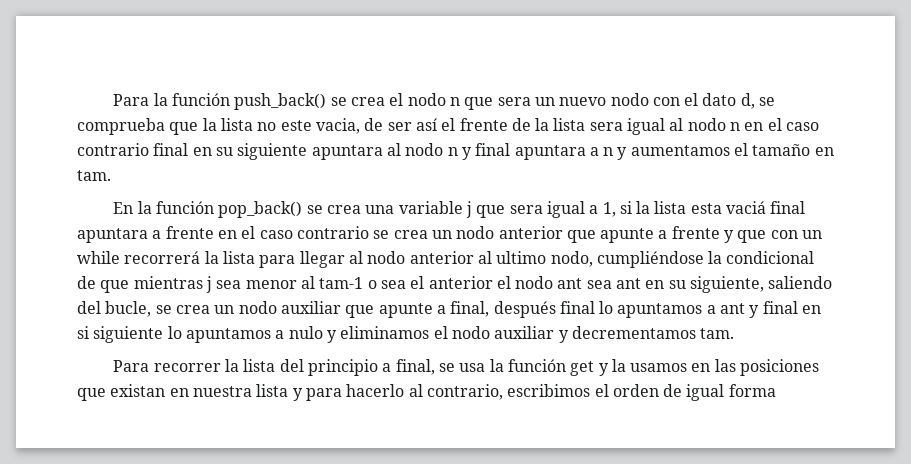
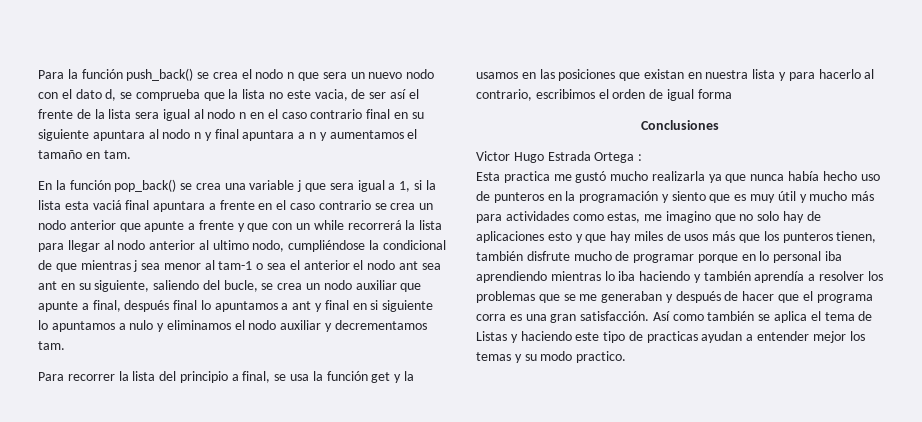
(776, 390) none -> [641,120,719,130] [476,151,643,163] [476,171,880,183] [476,191,875,203] [476,211,821,223] [476,231,877,243] [476,251,843,263] [476,271,883,283] [476,291,873,303] [476,311,873,323] [476,331,865,343] [476,351,627,363] // Conclusiones // Victor Hugo Estrada Ortega : // Esta practica me gustó mucho realizarla ya que nunca había hecho uso de punteros en la programación y siento que es muy útil y mucho más para actividades como estas, me imagino que no solo hay de aplicaciones esto y que hay miles de usos más que los punteros tienen, también disfrute mucho de programar porque en lo personal iba aprendiendo mientras lo iba haciendo y también aprendía a resolver los problemas que se me generaban y después de hacer que el programa corra es una gran satisfacción. Así como también se aplica el tema de Listas y haciendo este tipo de practicas ayudan a entender mejor los temas y su modo practico.

